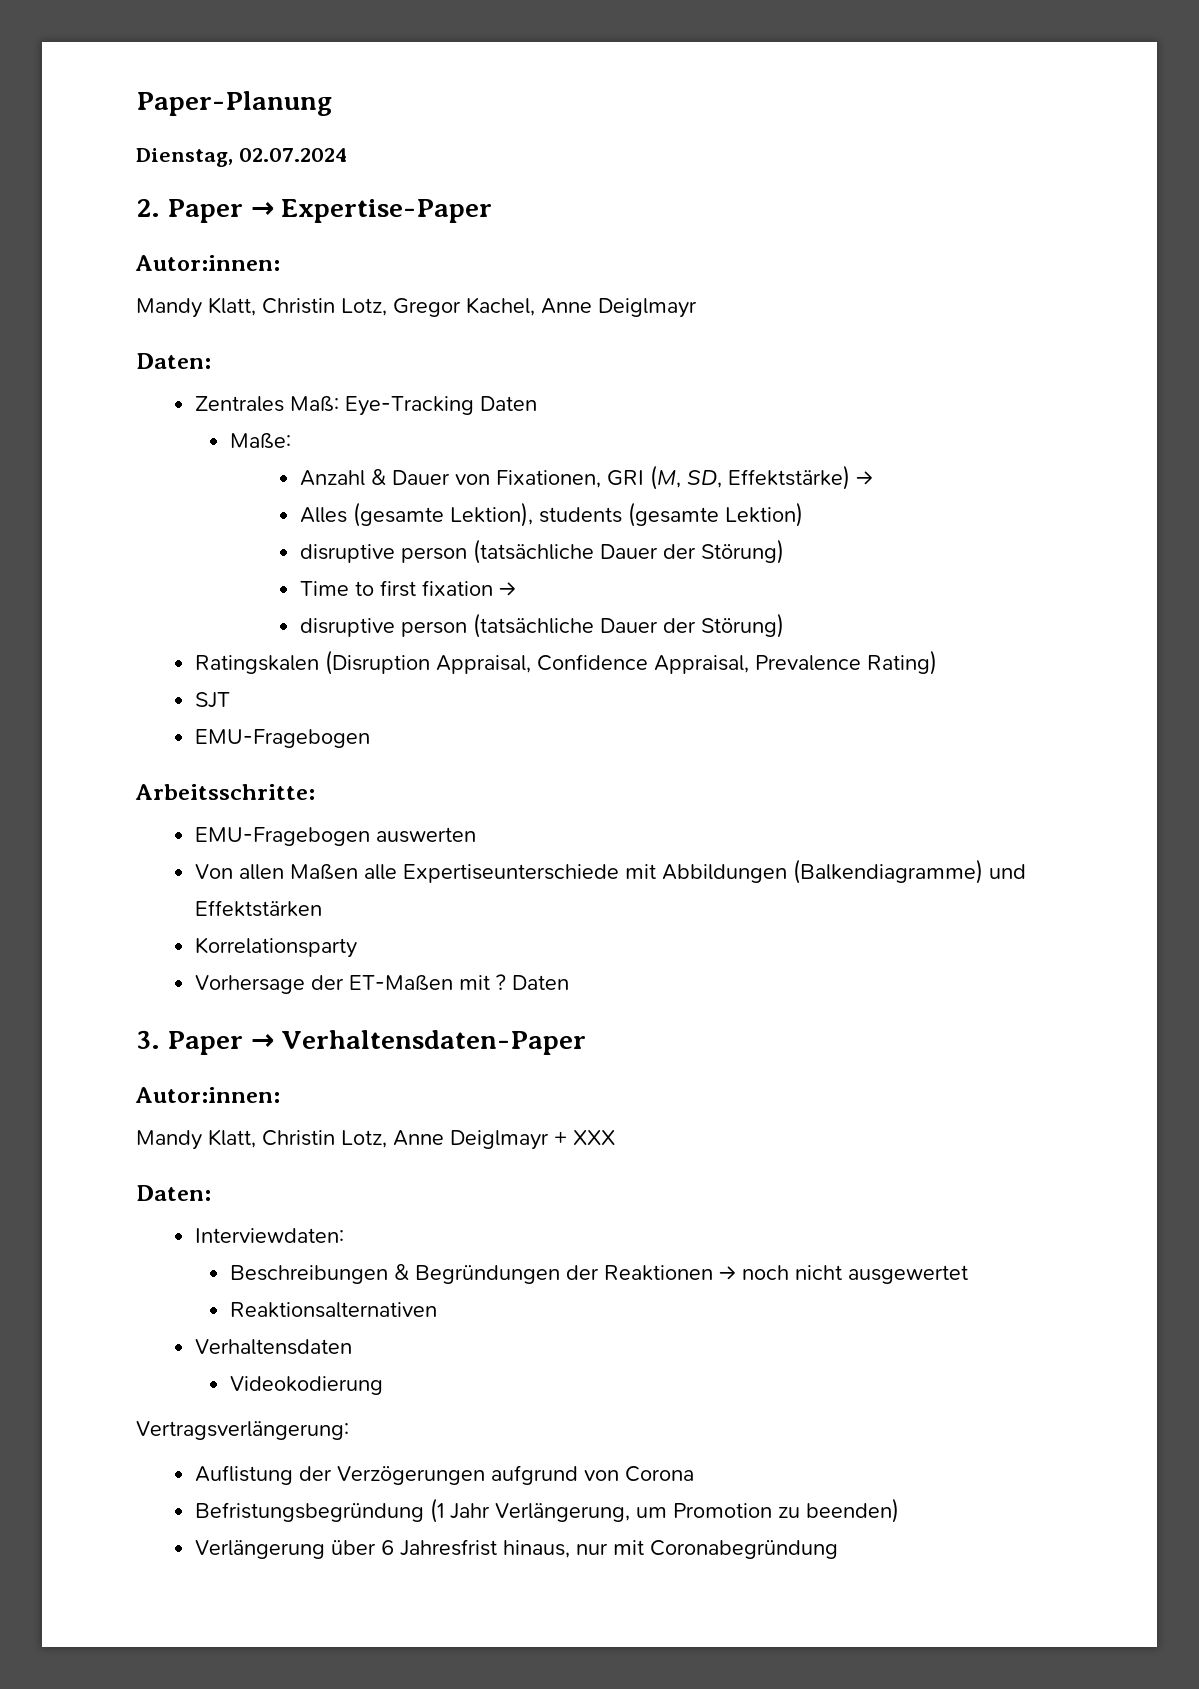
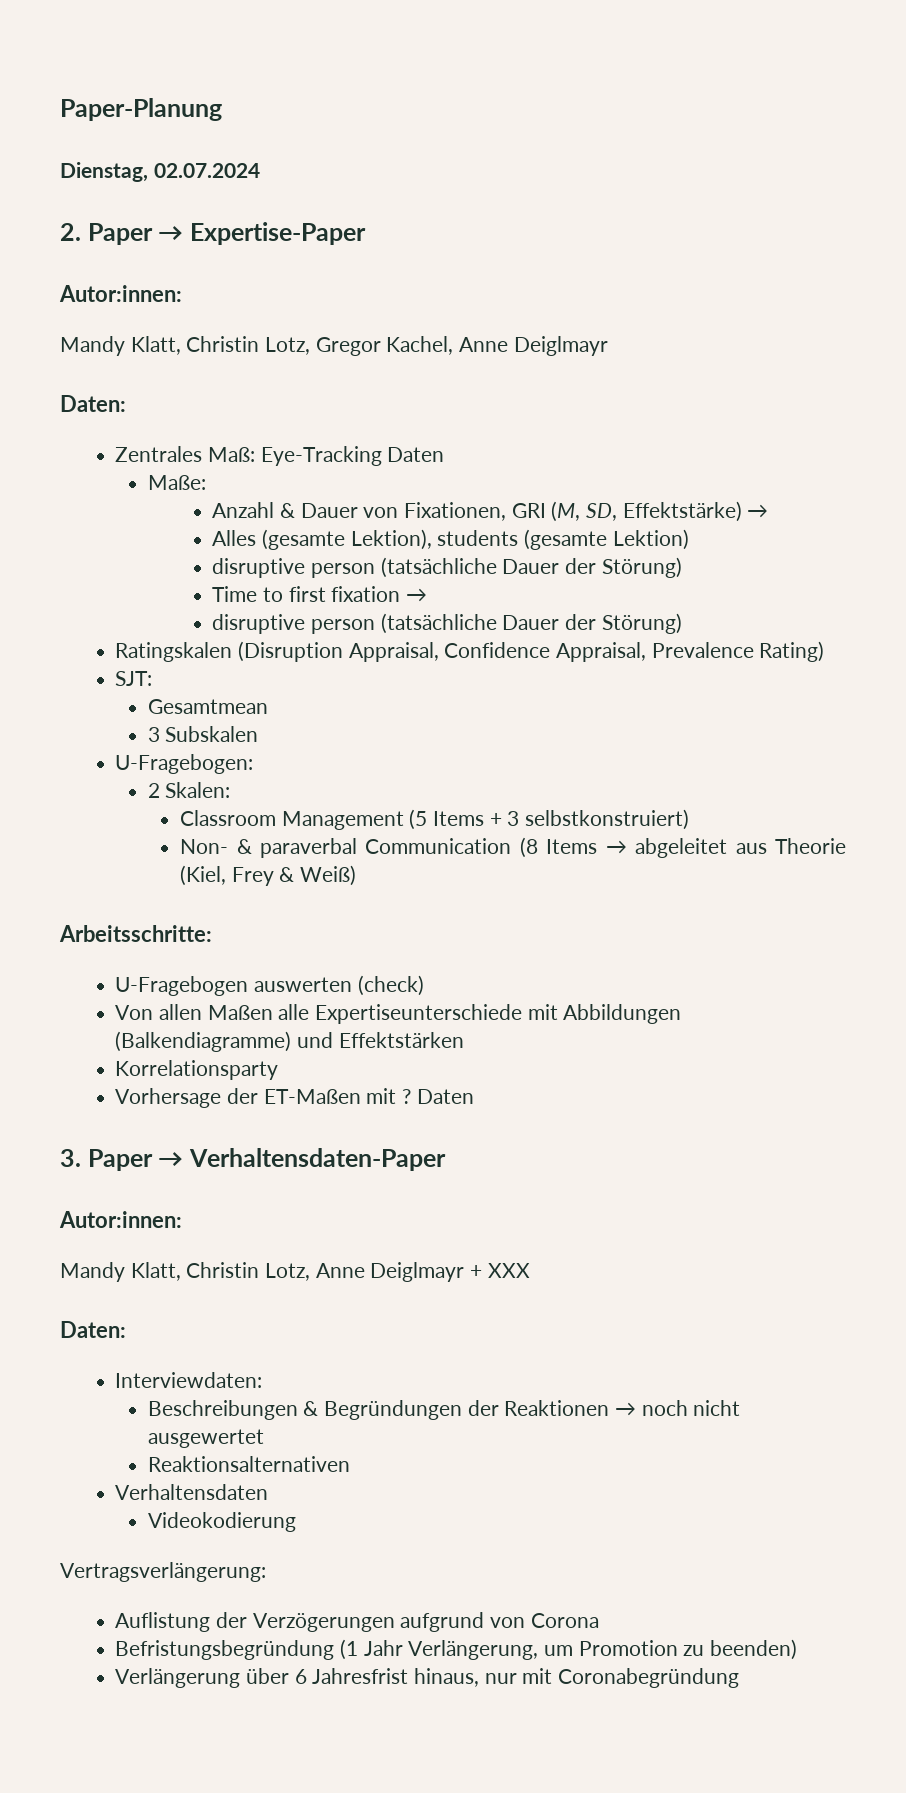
[195,692,231,708] [195,729,371,748] SJT // EMU-Fragebogen -> [115,671,153,686] [147,699,268,714] [147,726,259,742] [115,754,254,774] [147,782,231,798] [180,809,690,830] [180,837,846,858] [180,865,357,886] SJT: // Gesamtmean // 3 Subskalen // U-Fragebogen: // 2 Skalen: // Classroom Management (5 Items + 3 selbstkonstruiert) // Non- & paraverbal Communication (8 Items → abgeleitet aus Theorie (Kiel, Frey & Weiß)
[195,827,371,846] EMU-Fragebogen -> [115,976,249,996] U-Fragebogen
(477, 835) none -> [357,975,424,996] (check)

